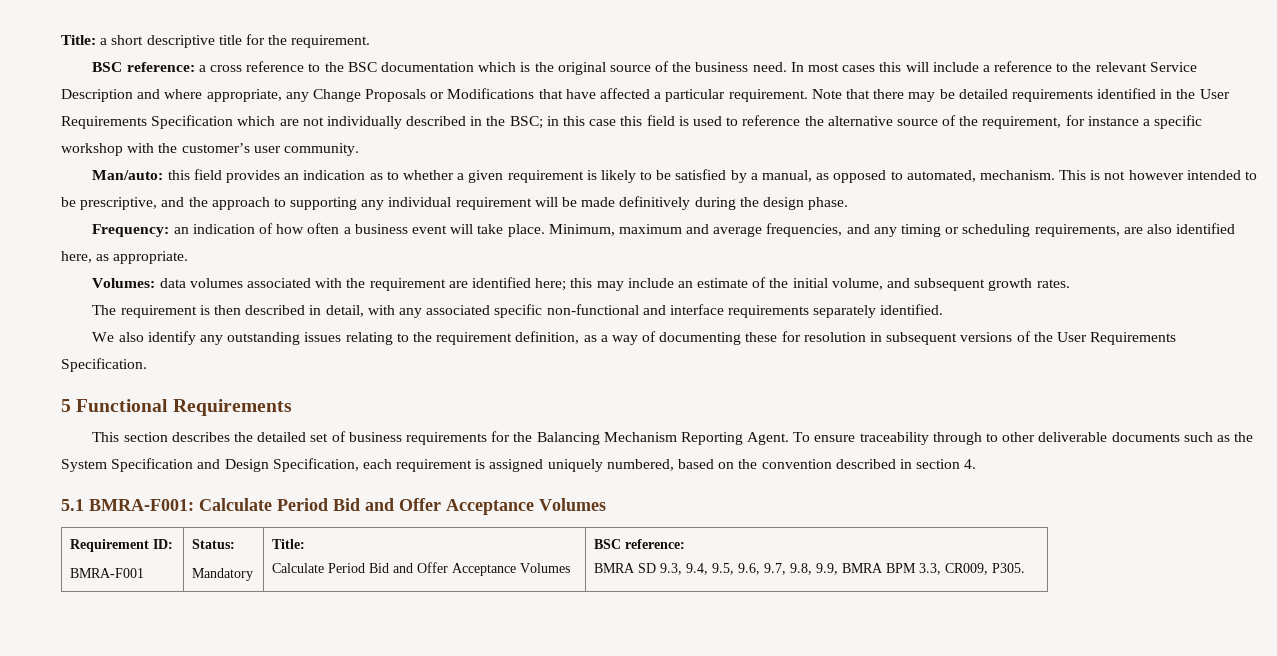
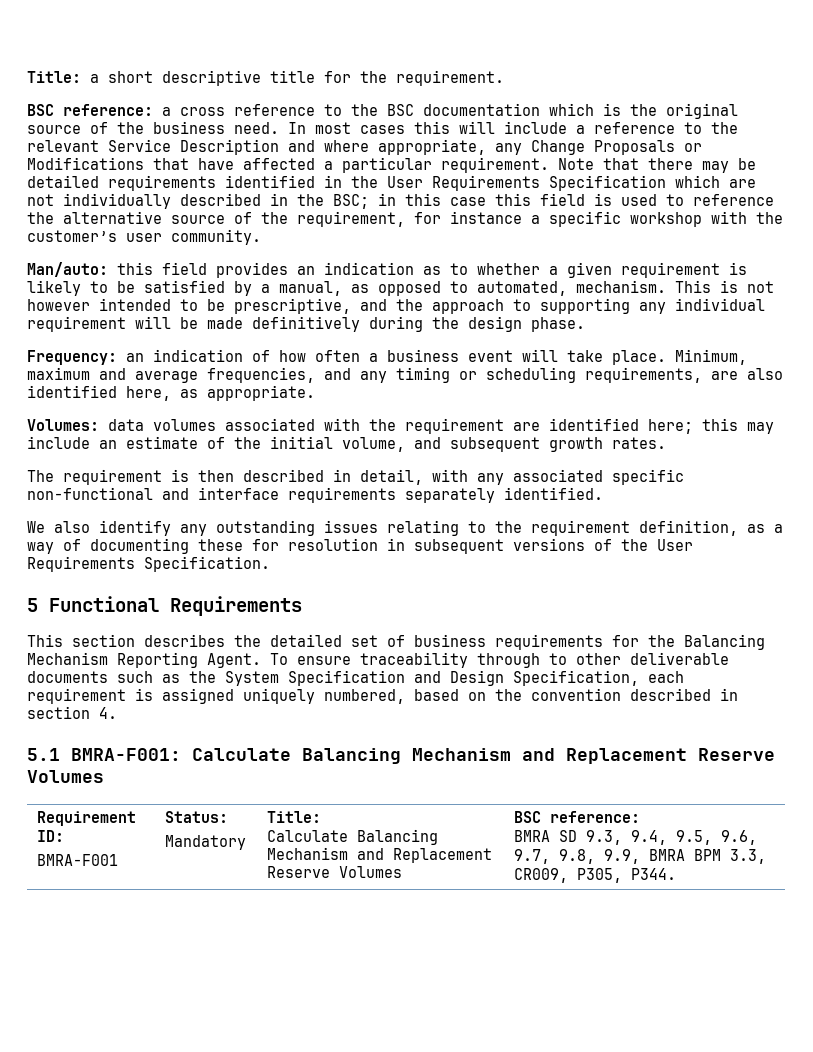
[277,498,534,515] Period Bid and Offer Acceptance -> [302,748,775,764] Balancing Mechanism and Replacement Reserve
[327,562,516,576] Period Bid and Offer Acceptance -> [356,829,438,845] [266,847,492,863] [266,866,330,878] Balancing Mechanism and Replacement Reserve
[991,563,1025,573] P305. -> [576,868,676,883] P305, P344.

